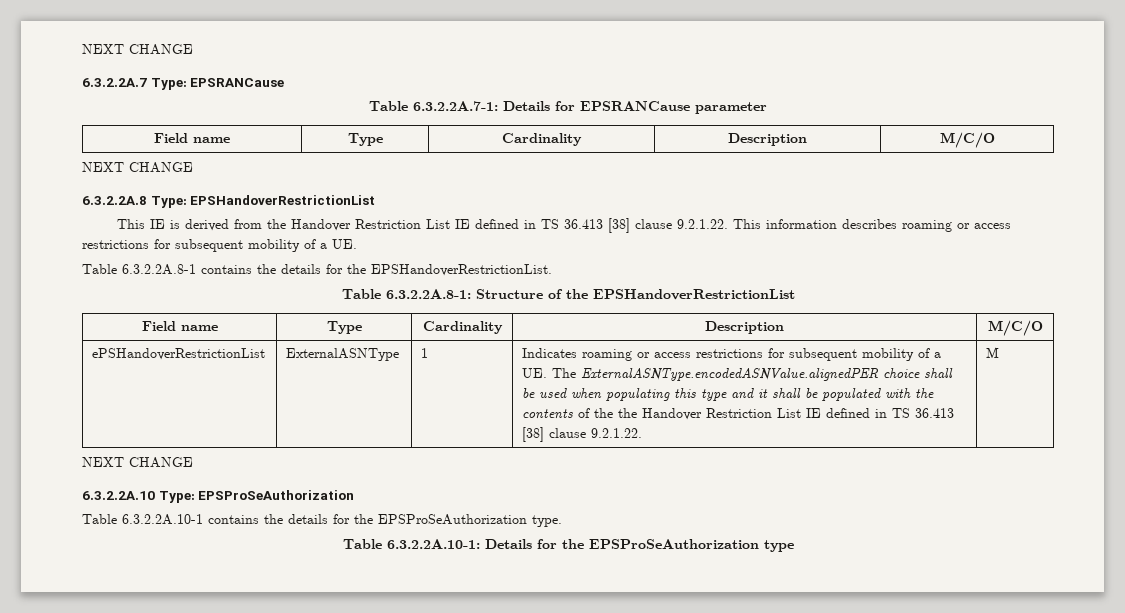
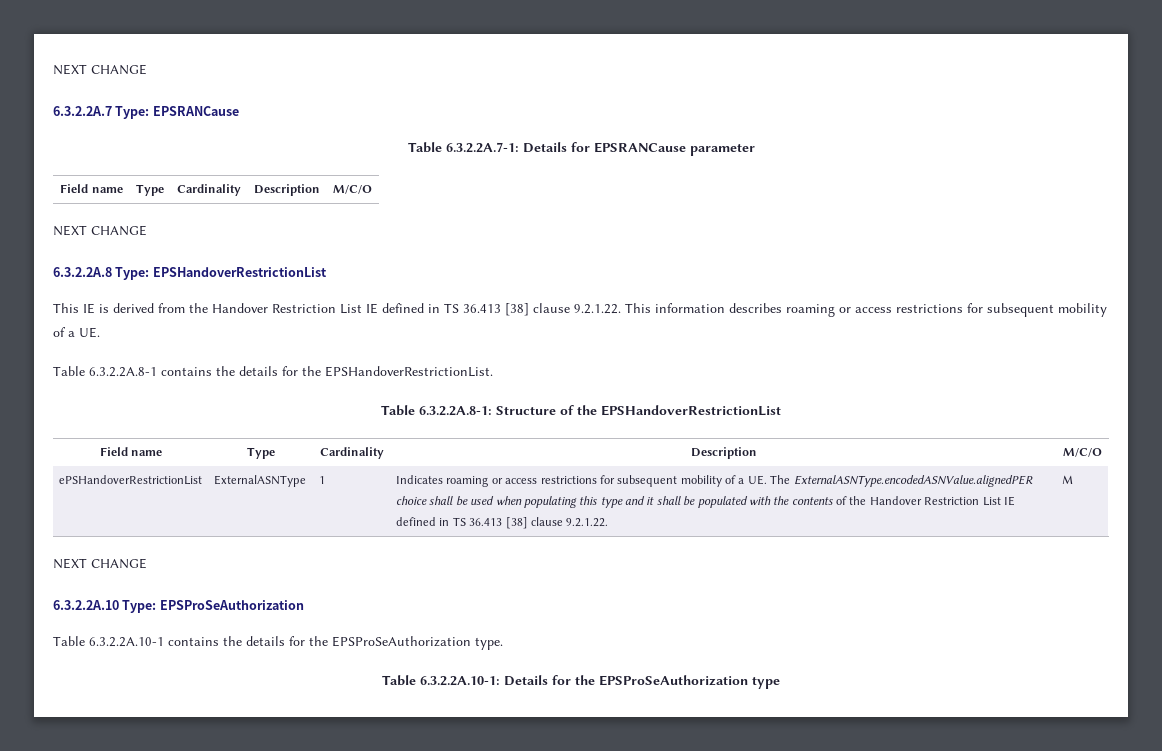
[618,408,638,418] the -> (867, 500) none

